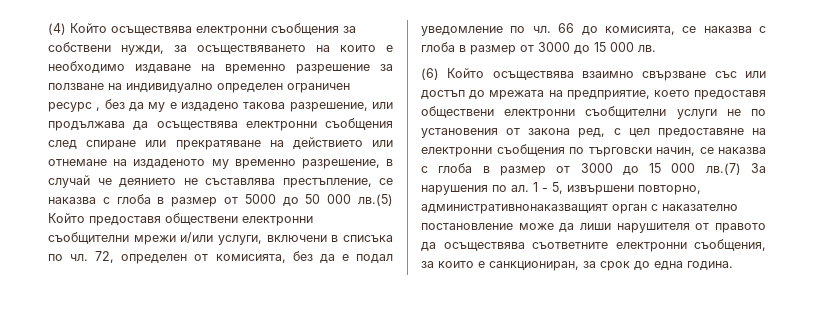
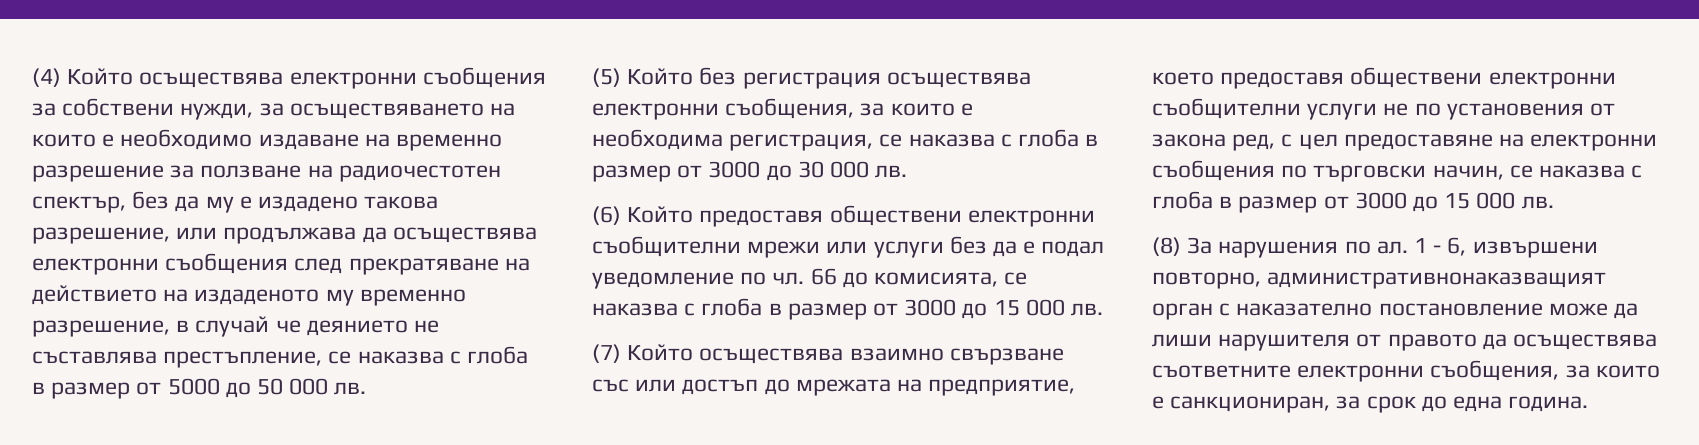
[126,83,350,93] [48,102,101,112] индивидуално определен ограничен ресурс , -> [338,165,501,182] [32,196,126,213] радиочестотен спектър,
[86,140,167,150] спиране или -> (343, 266) none
[372,140,393,147] [48,159,107,166] или отнемане -> (157, 295) none
[358,194,394,206] лв.(5) -> [334,382,367,395] [592,67,1031,89] [592,98,973,120] [592,129,1099,151] [592,161,908,182] [592,206,621,225] лв. // (5) Който без регистрация осъществява електронни съобщения, за които е необходима регистрация, се наказва с глоба в размер от 3000 до 30 000 лв. // (6)
[180,232,393,245] [48,251,286,264] и/или услуги, включени в списъка по чл. 72, определен от комисията, -> [826,241,944,258] или услуги
[421,68,439,80] (6) -> [592,344,621,363] (7)
[705,163,741,175] лв.(7) -> [1521,196,1554,209] [1152,237,1181,256] лв. // (8)
[552,182,563,194] 5, -> [1447,237,1467,256] 6,

